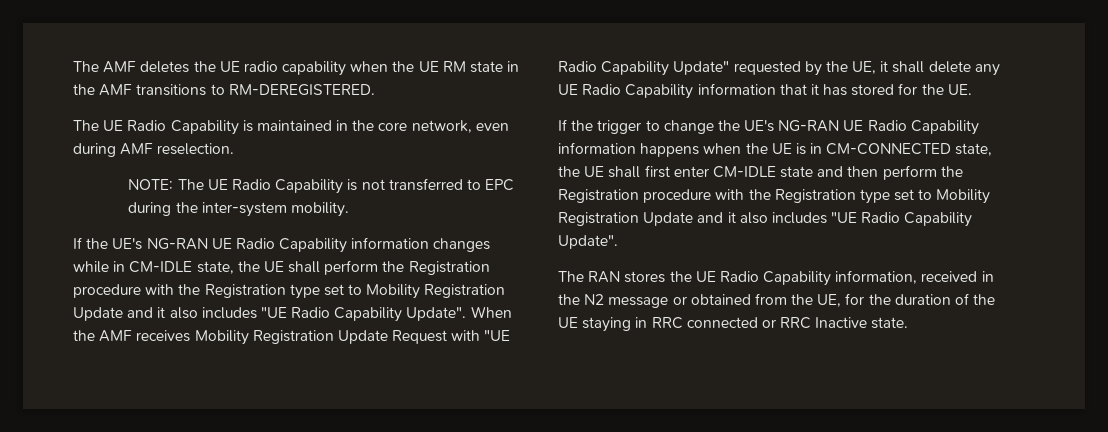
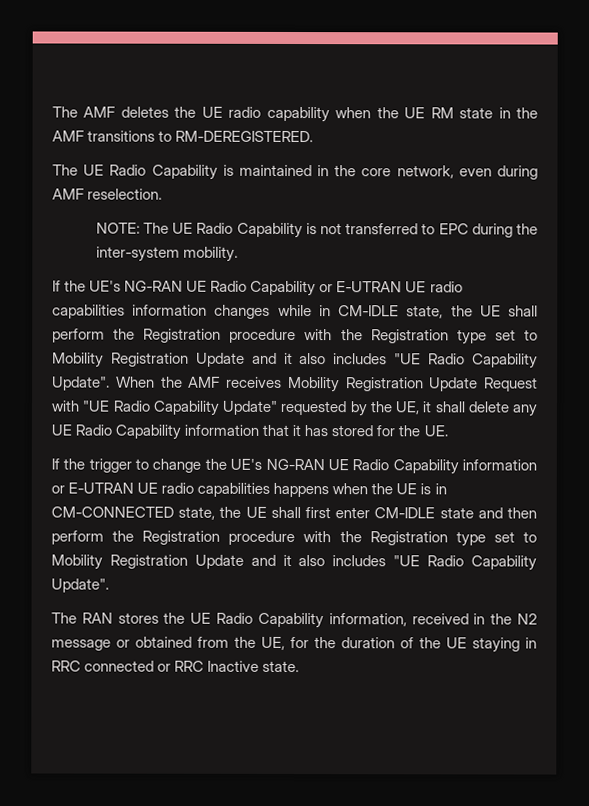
(348, 245) none -> [319,281,463,293] [52,304,125,319] or E-UTRAN UE radio capabilities
(636, 148) none -> [51,482,271,497] or E-UTRAN UE radio capabilities

